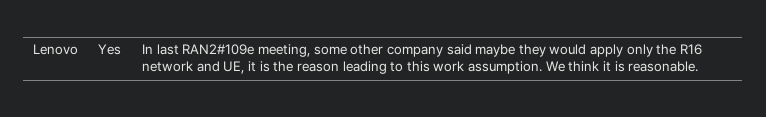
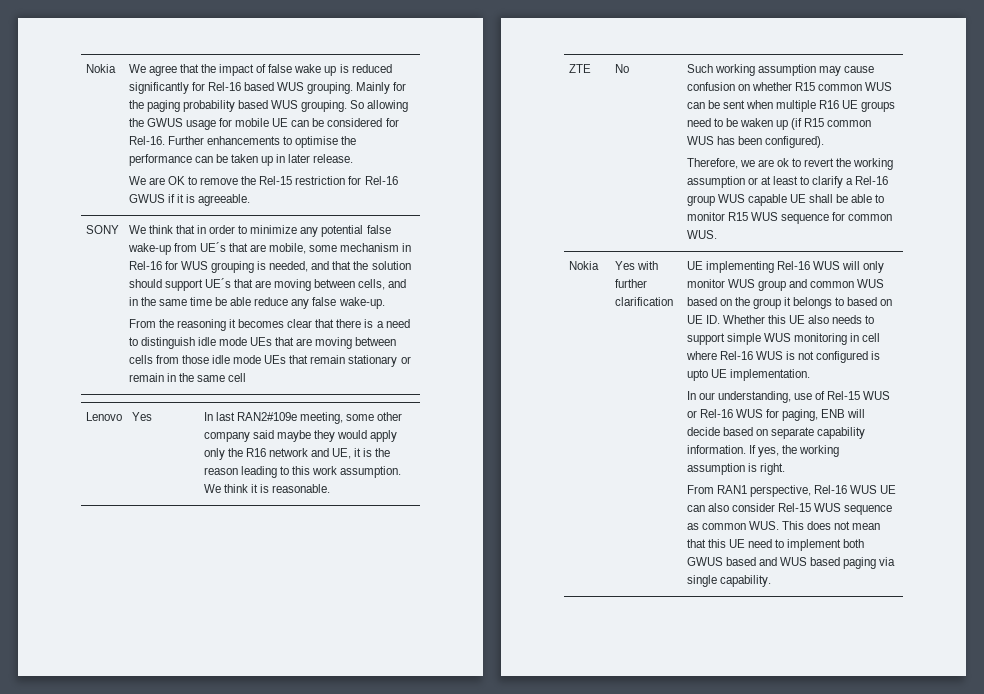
(32, 49) none -> [85,64,116,73] [128,64,392,76] [128,82,407,94] [128,100,409,112] [128,118,399,130] [128,136,357,148] [128,154,354,166] [128,176,398,185] [128,194,251,206] [85,225,119,234] [128,225,391,237] [127,242,412,255] [128,261,411,273] [128,278,407,291] [128,297,385,309] [128,319,410,331] [128,337,397,349] [128,355,411,367] [128,373,247,382] Nokia | We agree that the impact of false wake up is reduced significantly for Rel-16 based WUS grouping. Mainly for the paging probability based WUS grouping. So allowing the GWUS usage for mobile UE can be considered for Rel-16. Further enhancements to optimise the performance can be taken up in later release. // We are OK to remove the Rel-15 restriction for Rel-16 GWUS if it is agreeable. // SONY | We think that in order to minimize any potential false wake-up from UE´s that are mobile, some mechanism in Rel-16 for WUS grouping is needed, and that the solution should support UE´s that are moving between cells, and in the same time be able reduce any false wake-up. // From the reasoning it becomes clear that there is a need to distinguish idle mode UEs that are moving between cells from those idle mode UEs that remain stationary or remain in the same cell //
(699, 66) none -> [568,64,591,73] [614,64,629,73] [686,64,875,76] [686,82,893,91] [686,100,896,112] [686,118,872,130] [686,136,824,148] [686,158,894,170] [686,176,889,188] [686,194,885,206] [686,212,893,224] [686,230,717,239] [568,261,599,270] [614,261,658,270] [614,279,647,288] [614,297,673,306] [686,261,885,273] [686,279,885,291] [686,297,893,309] [686,315,875,324] [686,333,881,345] [685,351,881,363] [686,369,810,381] [686,391,891,403] [686,409,866,421] [686,427,866,439] [686,445,840,457] [686,463,785,475] [686,485,897,497] [686,503,893,515] [686,521,881,530] [686,539,865,551] [686,557,896,569] [686,575,771,587] // ZTE | No | Such working assumption may cause confusion on whether R15 common WUS can be sent when multiple R16 UE groups need to be waken up (if R15 common WUS has been configured). // Therefore, we are ok to revert the working assumption or at least to clarify a Rel-16 group WUS capable UE shall be able to monitor R15 WUS sequence for common WUS. // Nokia | Yes with further clarification | UE implementing Rel-16 WUS will only monitor WUS group and common WUS based on the group it belongs to based on UE ID. Whether this UE also needs to support simple WUS monitoring in cell where Rel-16 WUS is not configured is upto UE implementation. // In our understanding, use of Rel-15 WUS or Rel-16 WUS for paging, ENB will decide based on separate capability information. If yes, the working assumption is right. // From RAN1 perspective, Rel-16 WUS UE can also consider Rel-15 WUS sequence as common WUS. This does not mean that this UE need to implement both GWUS based and WUS based paging via single capability.

